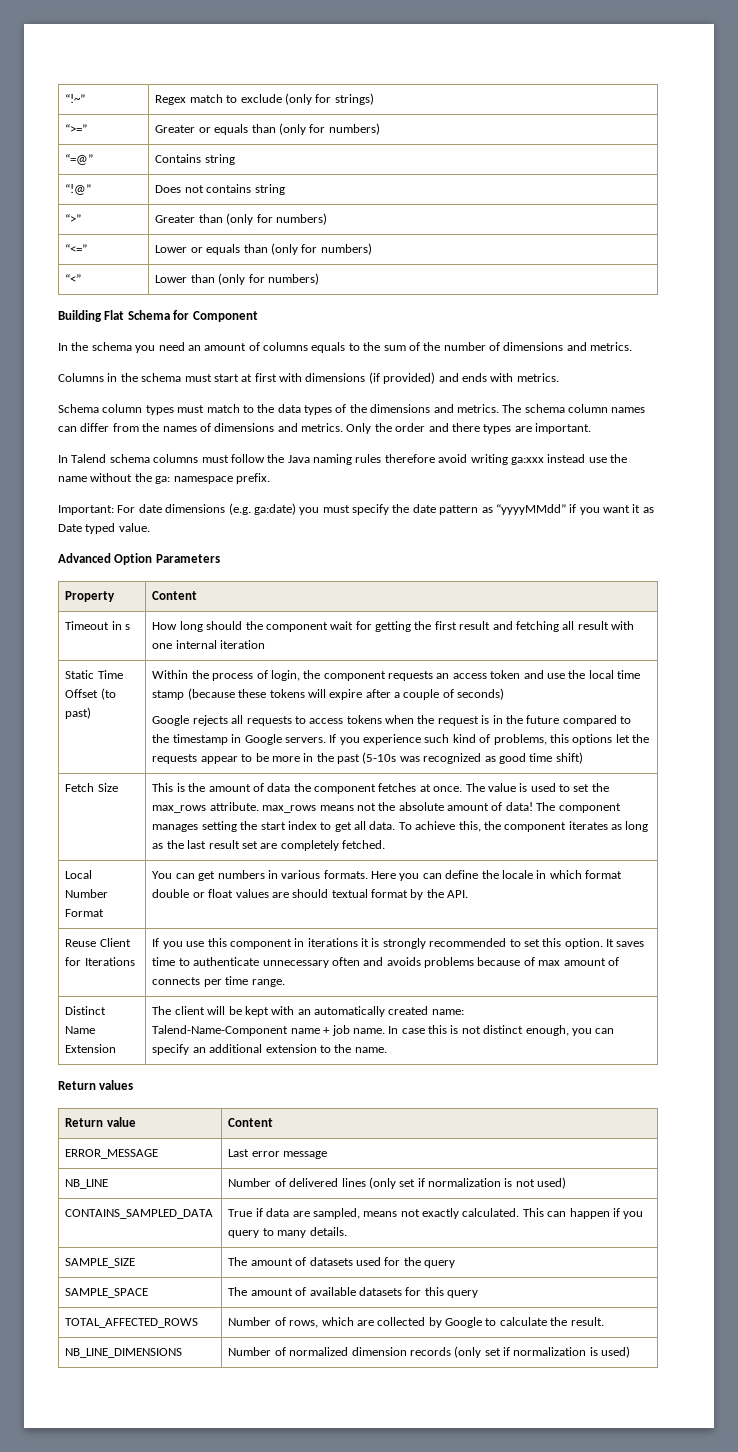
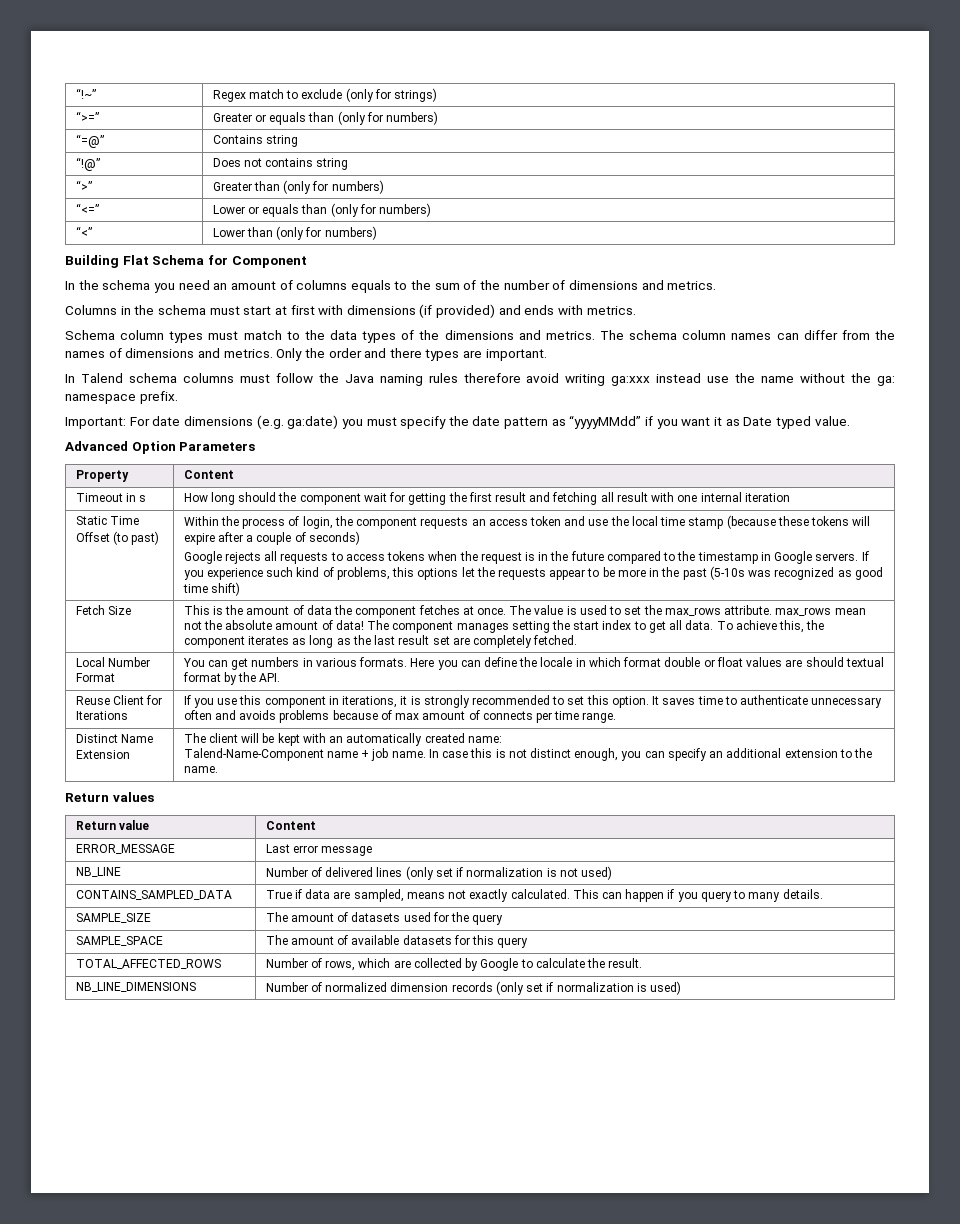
[319,805,354,811] means -> [834,608,866,615] mean
[307,938,358,947] iterations -> [342,696,398,708] iterations,

